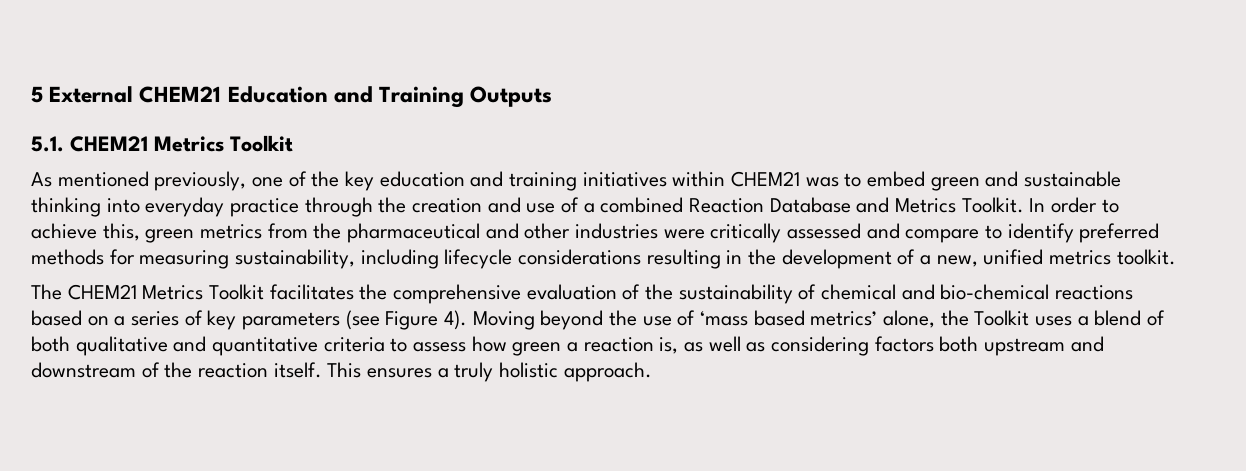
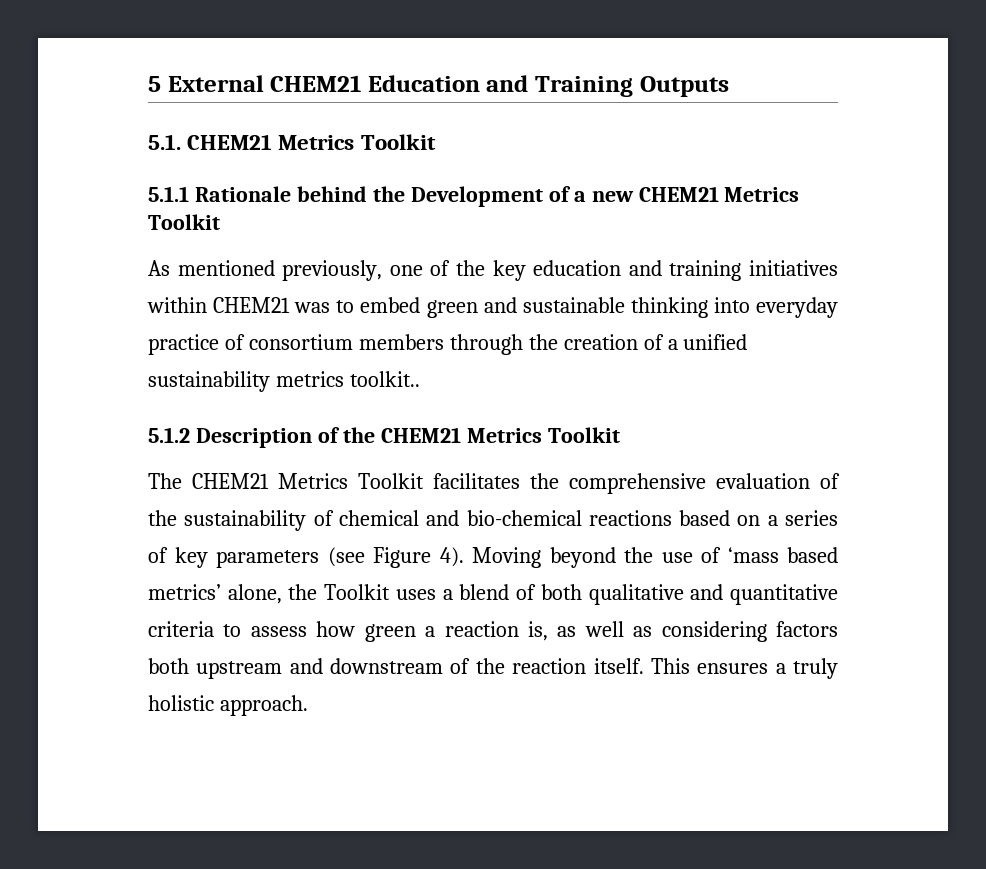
(293, 143) none -> [148,186,800,207] [148,214,220,230] // 5.1.1 Rationale behind the Development of a new CHEM21 Metrics Toolkit
[304,197,1119,217] [31,223,1160,243] [31,249,1176,269] through the creation and use of a combined Reaction Database and Metrics Toolkit. In order to achieve this, green metrics from the pharmaceutical and other industries were critically assessed and compare to identify preferred methods for measuring sustainability, including lifecycle considerations resulting in the development of a new, unified metrics toolkit. -> [224,334,748,355] [148,371,420,392] [148,427,620,448] of consortium members through the creation of a unified sustainability metrics toolkit.. // 5.1.2 Description of the CHEM21 Metrics Toolkit

